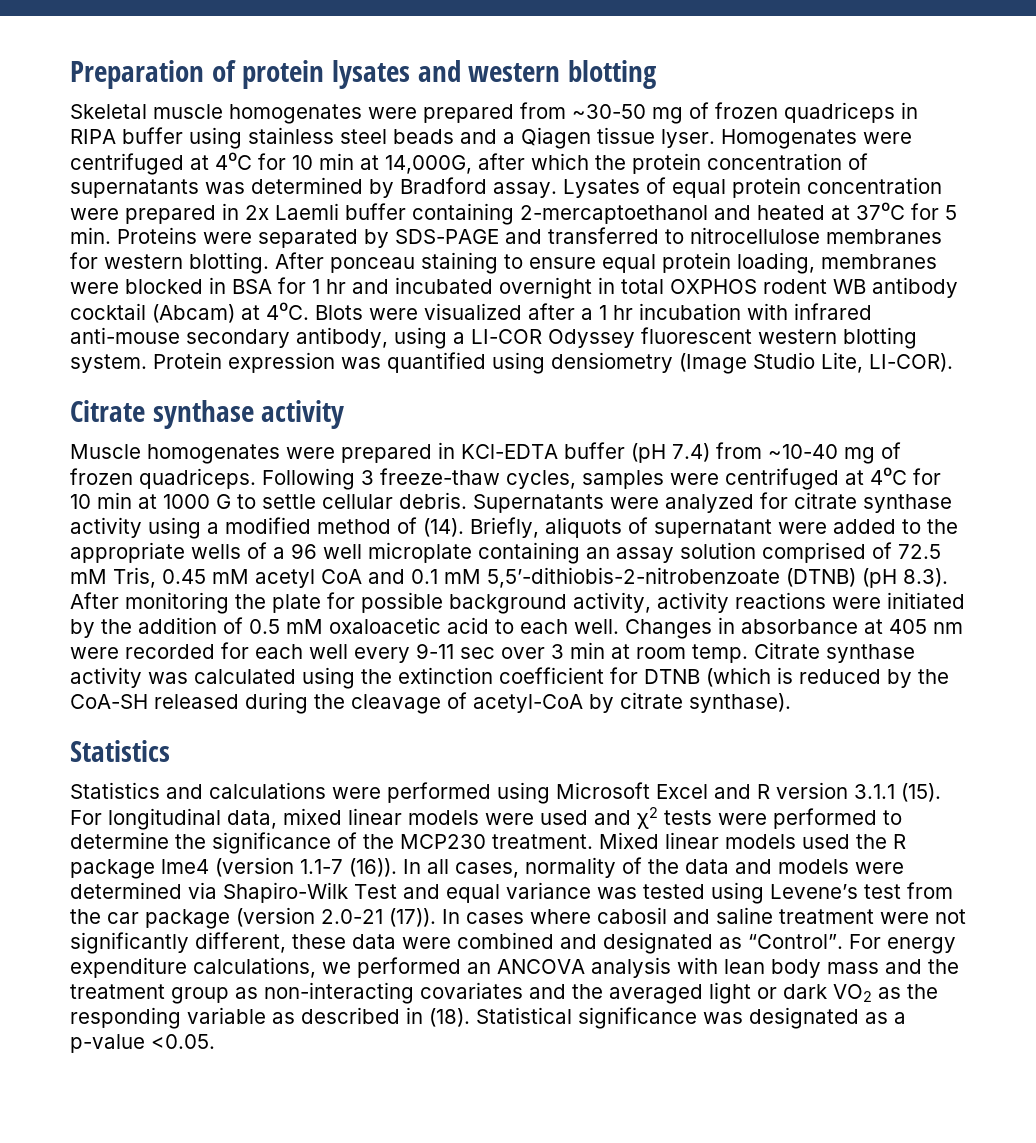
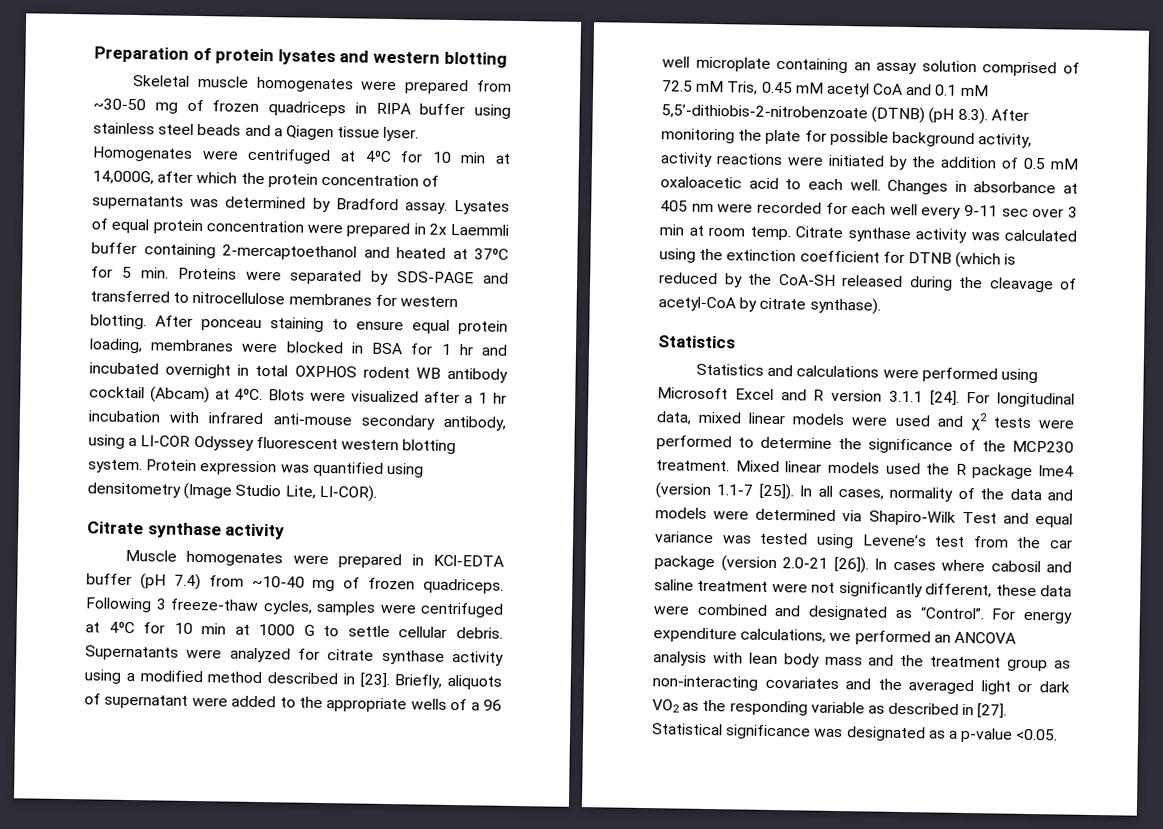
[275,203,339,220] Laemli -> [450,223,509,236] Laemmli
[551,352,673,373] densiometry -> [87,482,181,498] densitometry
[397,517,464,537] of (14). -> [267,672,390,689] described in [23].
[901,783,941,802] (15). -> [929,390,960,406] [24].
[349,858,397,877] (16)). -> [758,483,794,501] [25]).
[389,908,436,927] (17)). -> [833,556,869,574] [26]).
[429,1008,470,1027] (18). -> [977,703,1008,719] [27].

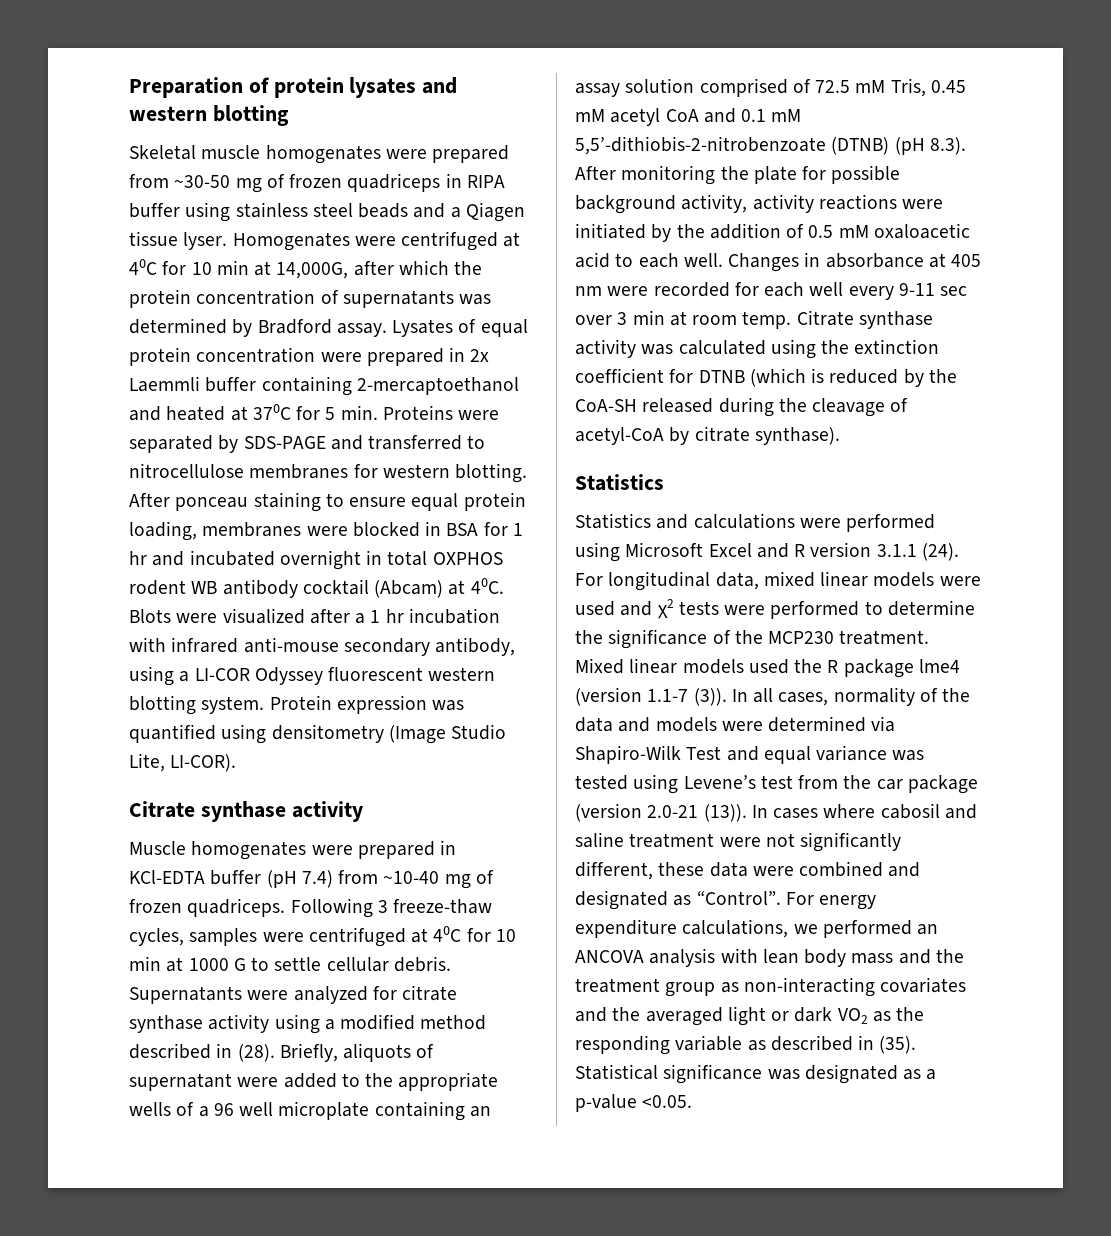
[359,672,390,689] [23]. -> [237,1044,275,1062] (28).
[929,390,960,406] [24]. -> [921,543,959,561] (24).
[758,483,794,501] [25]). -> [693,688,727,706] (3)).
[833,556,869,574] [26]). -> [703,804,747,822] (13)).
[977,703,1008,719] [27]. -> [879,1036,917,1054] (35).

